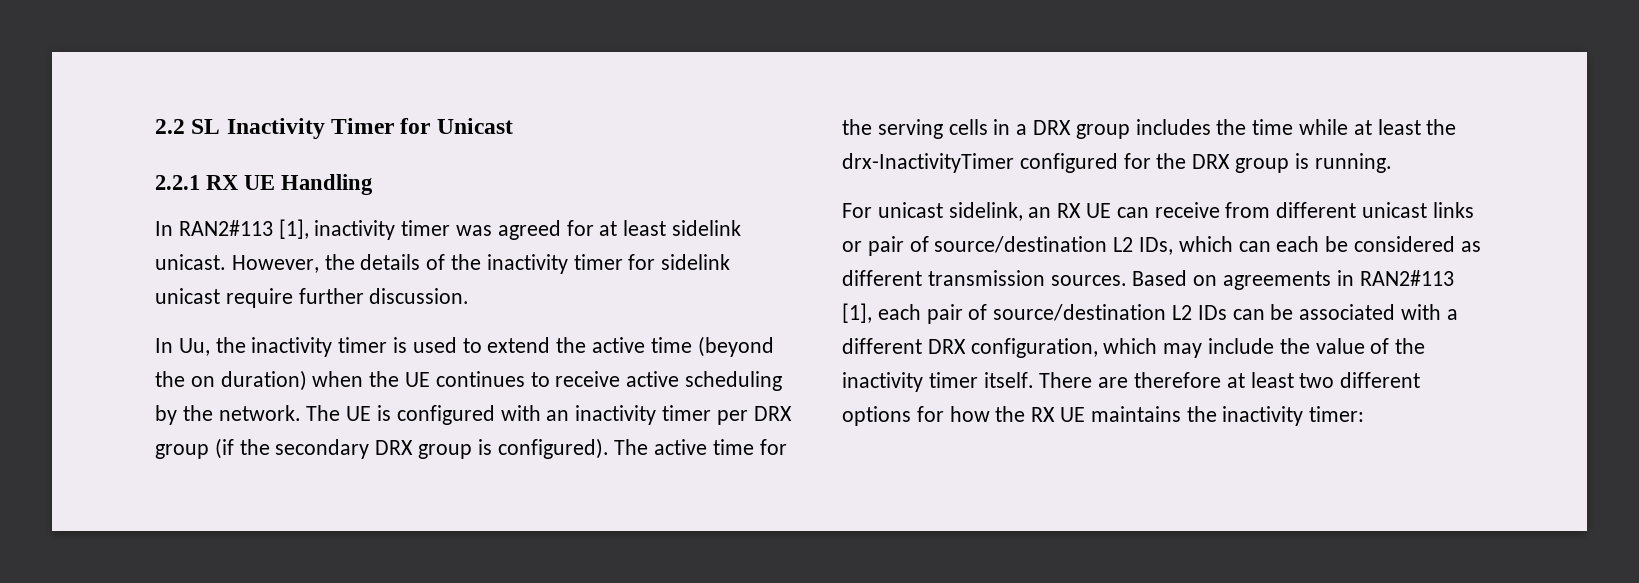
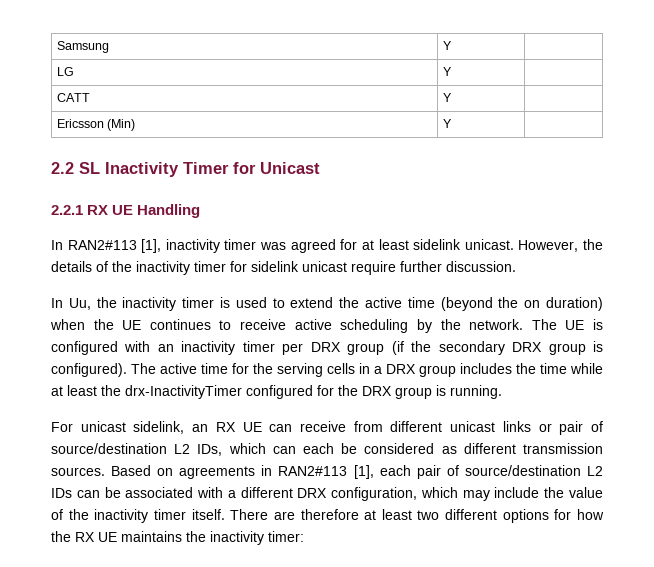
(155, 126) none -> [56,41,109,53] [442,41,452,50] [56,67,74,76] [442,67,452,76] [56,93,90,102] [442,93,452,102] [56,119,136,131] [442,119,452,128] Samsung | Y | // LG | Y | // CATT | Y | // Ericsson (Min) | Y | //

